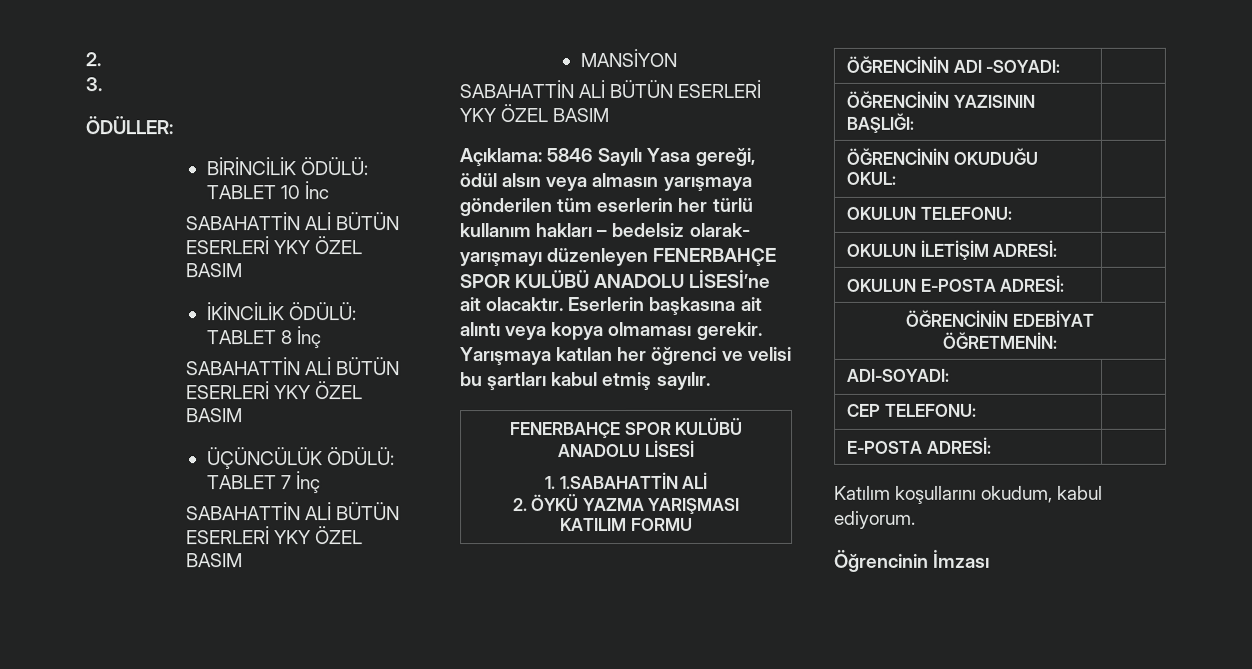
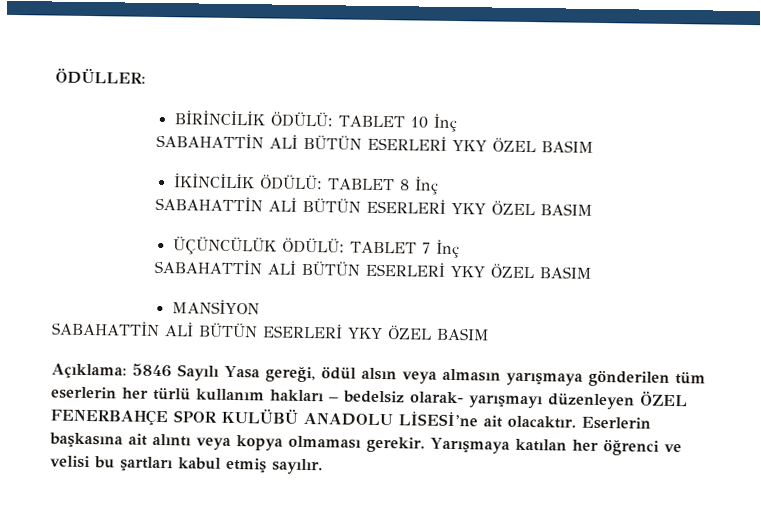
[85,52,101,67] [85,77,102,92] 2. // 3. // -> (55, 76) none
[303,181,329,200] İnc -> [432,113,458,133] İnç
(649, 257) none -> [640,391,688,407] ÖZEL
[509,417,744,439] [558,439,695,458] [544,471,709,490] [512,494,741,514] [560,517,693,532] [845,55,1061,73] [845,90,1035,108] [845,112,914,133] [845,147,1038,165] [845,171,896,185] [845,206,1012,220] [845,239,1058,260] [845,274,1065,292] [905,309,1094,327] [942,331,1058,349] [846,368,950,382] [846,403,977,417] [846,436,992,454] [834,485,1104,504] [834,510,916,529] [834,549,991,572] // FENERBAHÇE SPOR KULÜBÜ ANADOLU LİSESİ // 1. 1.SABAHATTİN ALİ // 2. ÖYKÜ YAZMA YARIŞMASI // KATILIM FORMU // ÖĞRENCİNİN ADI -SOYADI: | // ÖĞRENCİNİN YAZISININ BAŞLIĞI: | // ÖĞRENCİNİN OKUDUĞU OKUL: | // OKULUN TELEFONU: | // OKULUN İLETİŞİM ADRESİ: | // OKULUN E-POSTA ADRESİ: | // ÖĞRENCİNİN EDEBİYAT ÖĞRETMENİN: // ADI-SOYADI: | // CEP TELEFONU: | // E-POSTA ADRESİ: | // Katılım koşullarını okudum, kabul ediyorum. // Öğrencinin İmzası -> (323, 466) none

